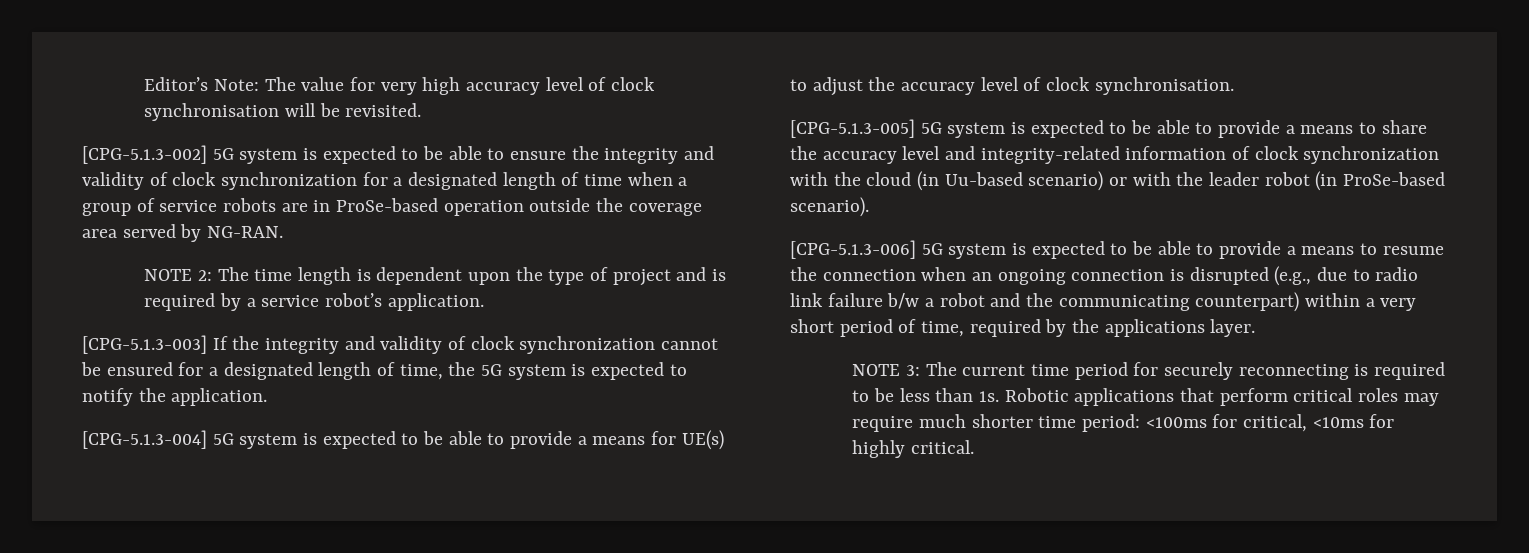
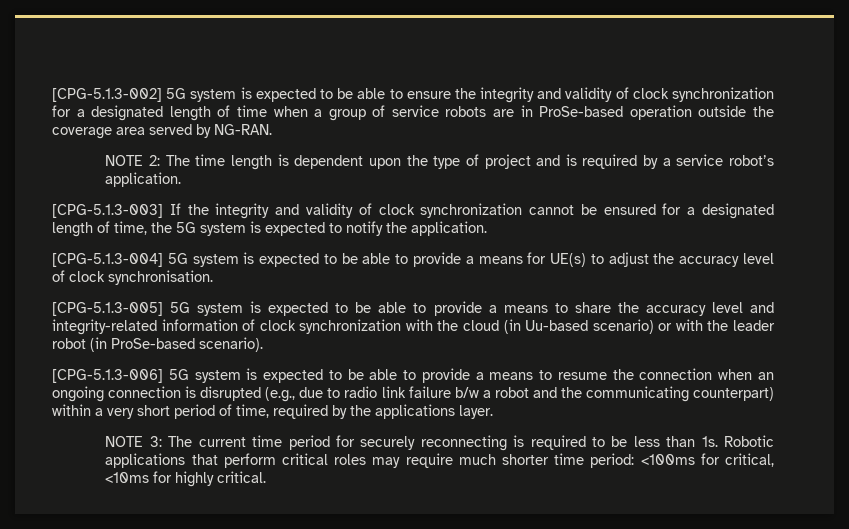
[144,77,656,95] [144,103,422,121] Editor’s Note: The value for very high accuracy level of clock synchronisation will be revisited. // -> (52, 95) none

